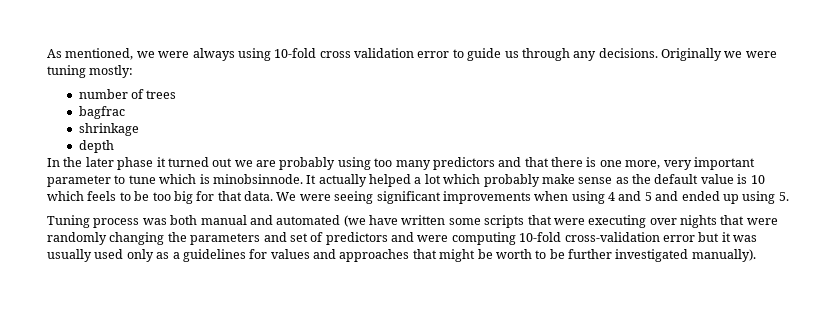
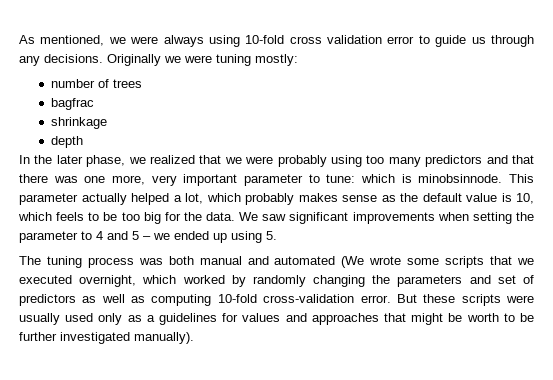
[117,157,276,170] phase it turned out we are -> [86,155,274,167] phase, we realized that we were
[586,157,597,167] is -> [53,176,78,183] was
[128,175,156,184] tune -> [326,174,356,183] tune:
[306,175,317,184] It -> [509,174,535,183] [19,193,78,205] This parameter
[424,174,441,184] lot -> [185,193,203,204] lot,
[541,174,575,184] make -> [298,193,338,202] makes
[750,175,765,184] 10 -> [516,193,534,204] 10,
[217,191,242,201] that -> [183,212,202,221] the
[299,191,374,204] were seeing -> [262,214,287,221] saw
[571,191,605,204] using -> [472,212,534,224] [19,231,92,243] setting the parameter to
[655,191,679,201] and -> [143,233,170,240] – we
[47,215,90,228] Tuning -> [19,256,82,268] The tuning
[343,215,778,228] (we have written some scripts that were executing over nights that were -> [341,256,534,268] [19,275,246,287] (We wrote some scripts that we executed overnight, which worked by
[391,232,757,245] and were computing 10-fold cross-validation error but it was -> [82,294,534,306] as well as computing 10-fold cross-validation error. But these scripts were

